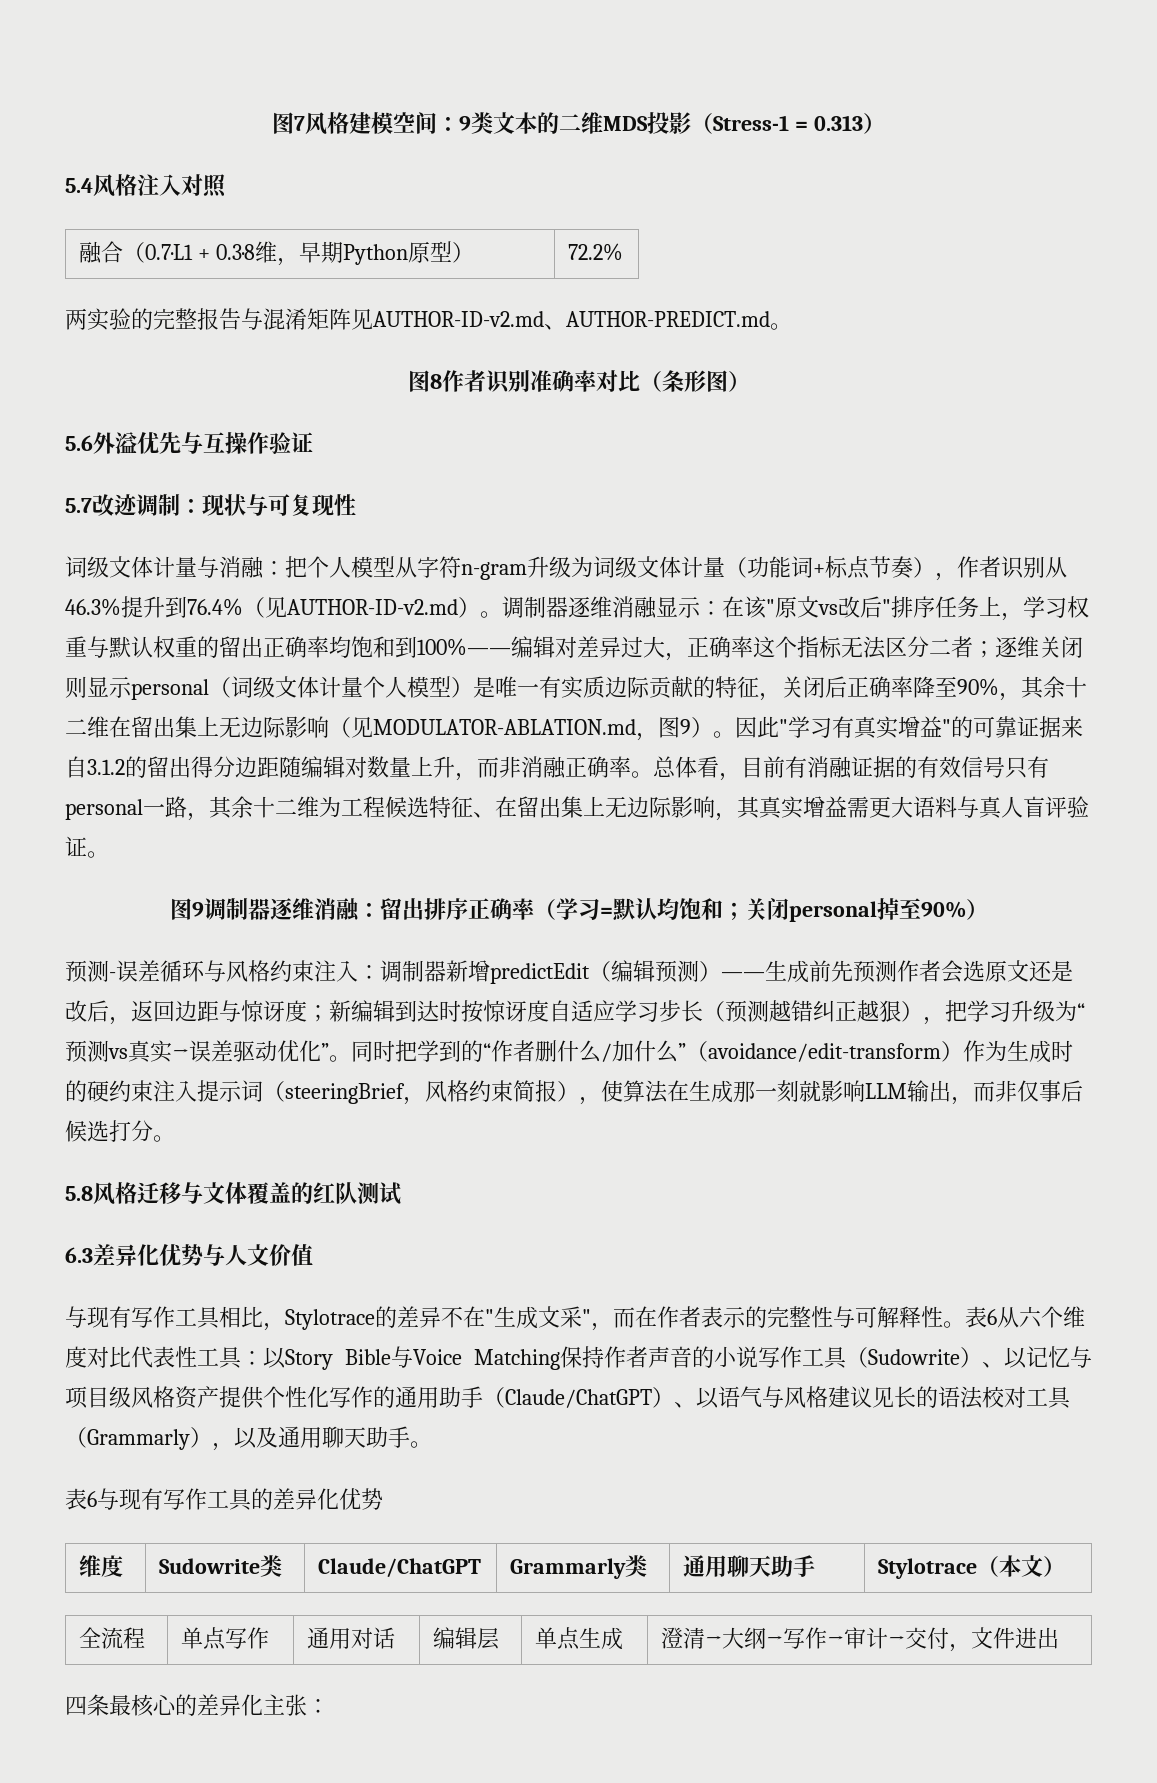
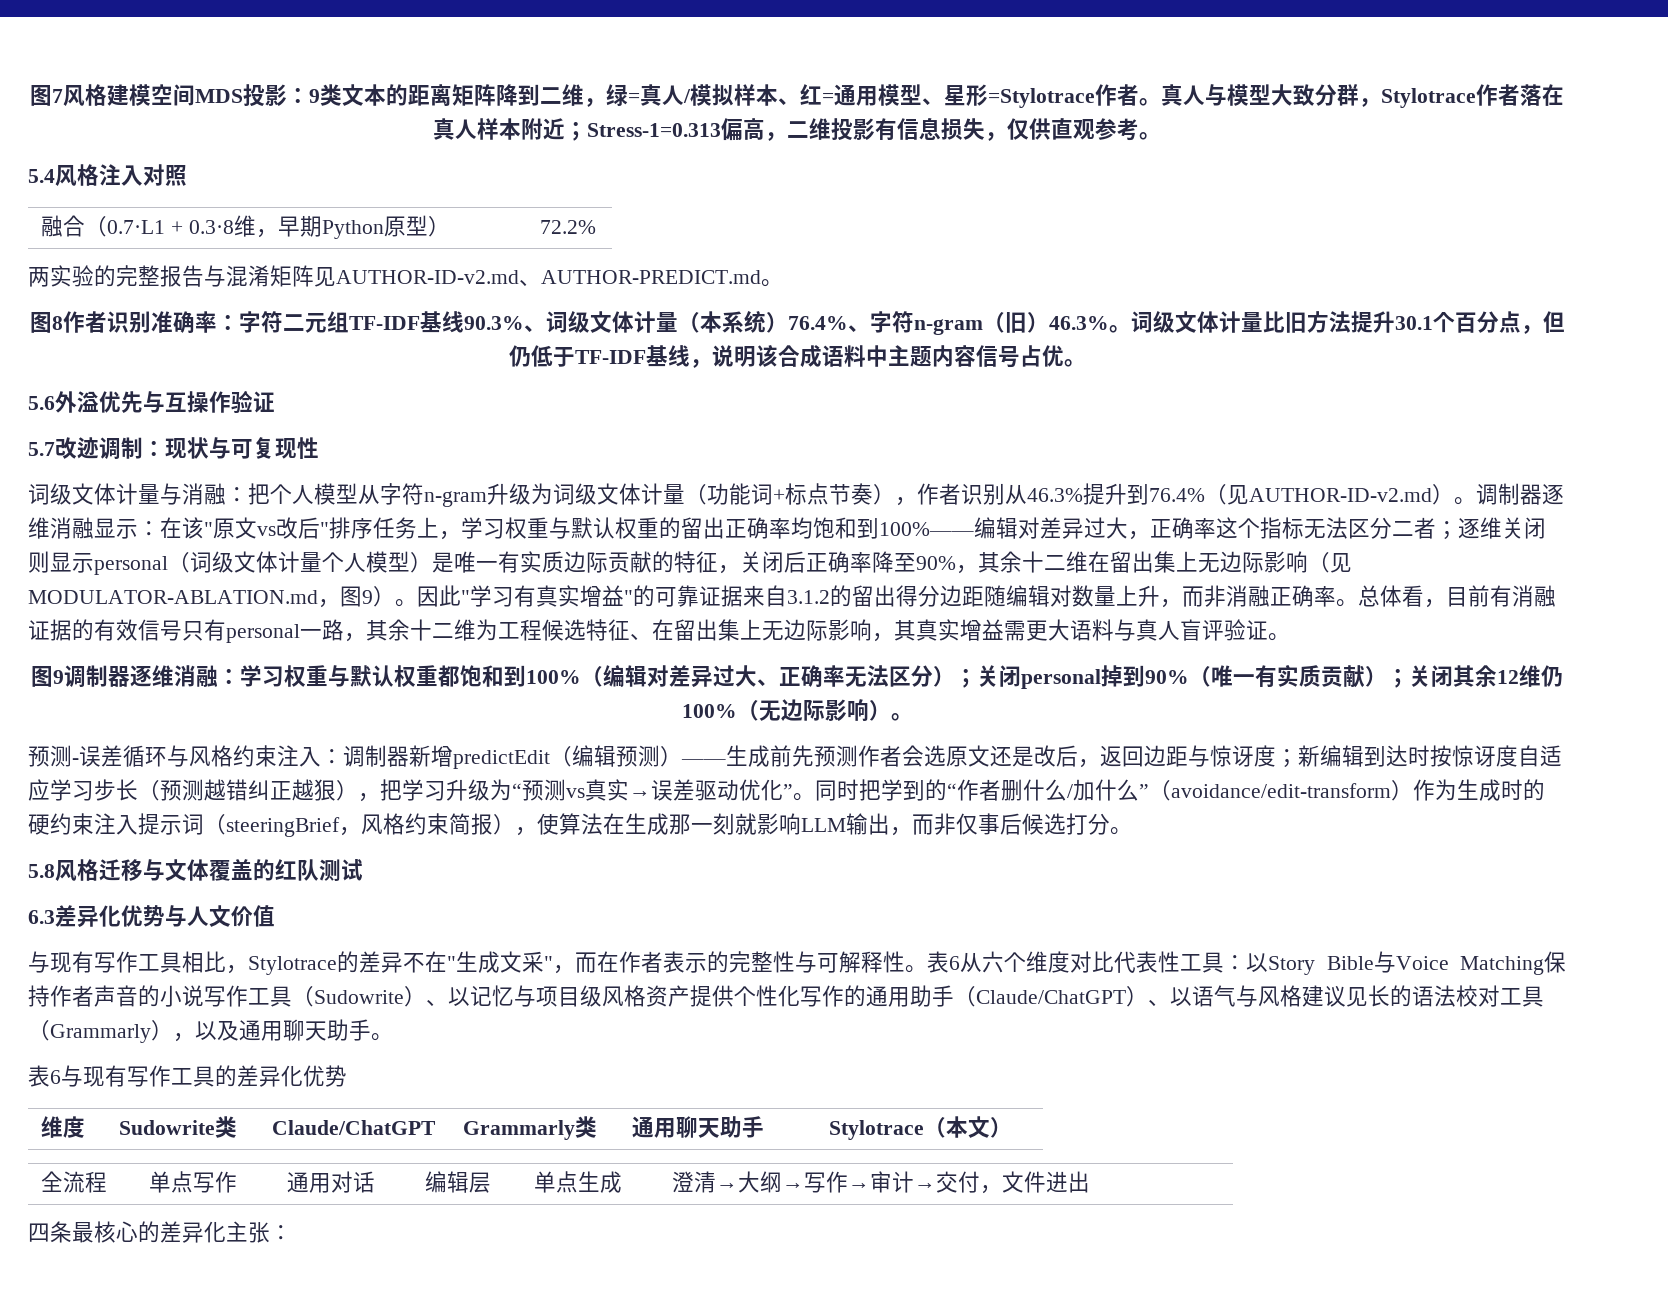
(438, 123) none -> [195,84,287,107] MDS投影
[559,112,885,134] 二维MDS投影（Stress-1 = 0.313） -> [408,84,1564,108] [433,117,1161,141] 距离矩阵降到二维，绿=真人/模拟样本、红=通用模型、星形=Stylotrace作者。真人与模型大致分群，Stylotrace作者落在真人样本附近；Stress-1=0.313偏高，二维投影有信息损失，仅供直观参考。
[595,370,750,392] 对比（条形图） -> [216,310,1565,335] [508,345,1086,368] ：字符二元组TF-IDF基线90.3%、词级文体计量（本系统）76.4%、字符n-gram（旧）46.3%。词级文体计量比旧方法提升30.1个百分点，但仍低于TF-IDF基线，说明该合成语料中主题内容信号占优。
[379,898,988,922] 留出排序正确率（学习=默认均饱和；关闭personal掉至90%） -> [240,664,1563,689] [681,699,913,722] 学习权重与默认权重都饱和到100%（编辑对差异过大、正确率无法区分）；关闭personal掉到90%（唯一有实质贡献）；关闭其余12维仍100%（无边际影响）。

